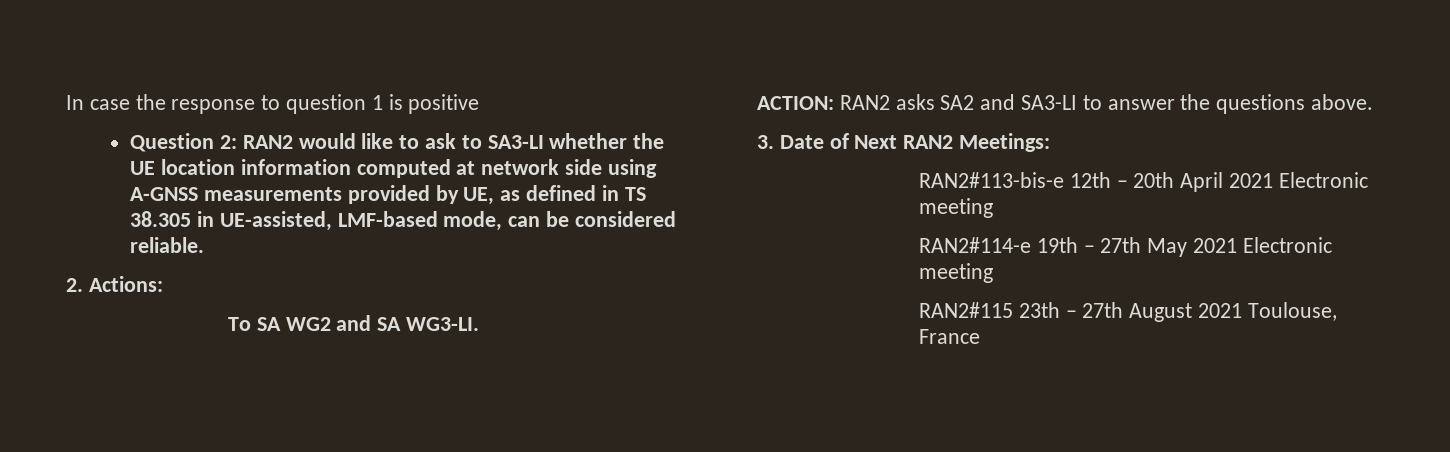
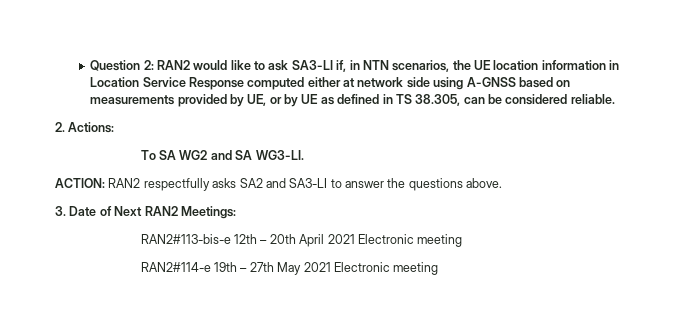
[66,94,480,114] In case the response to question 1 is positive // -> (90, 65) none
[461,133,665,149] [130,159,451,178] to SA3-LI whether the UE location information computed -> [291,60,620,72] [90,77,341,90] SA3-LI if, in NTN scenarios, the UE location information in Location Service Response computed either
(199, 194) none -> [518,77,571,88] based on
(495, 196) none -> [269,94,319,107] or by UE
[130,211,503,231] 38.305 in UE-assisted, LMF-based mode, -> [415,94,461,106] 38.305,
(890, 102) none -> [143,178,210,191] respectfully
[918,302,1337,322] [918,329,980,344] // RAN2#115 23th – 27th August 2021 Toulouse, France -> (439, 268) none

